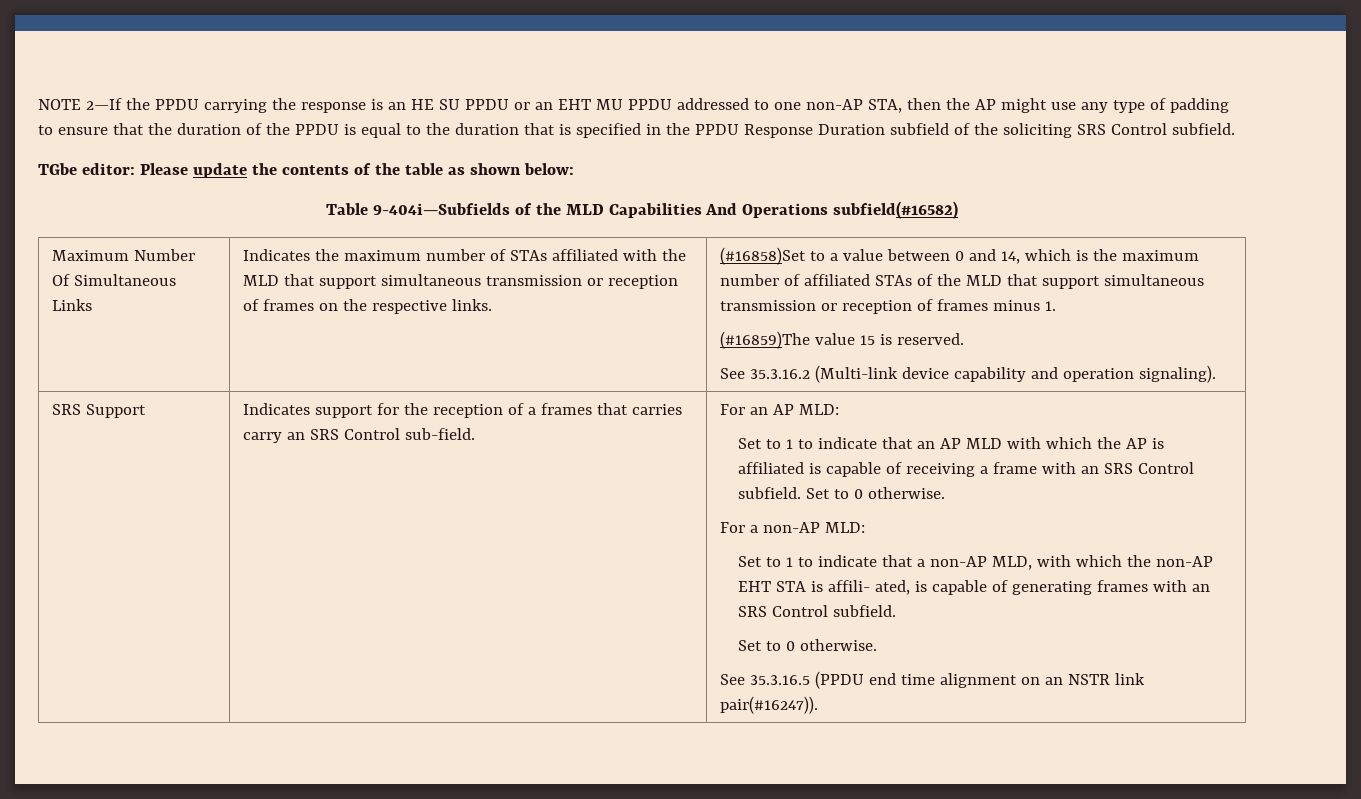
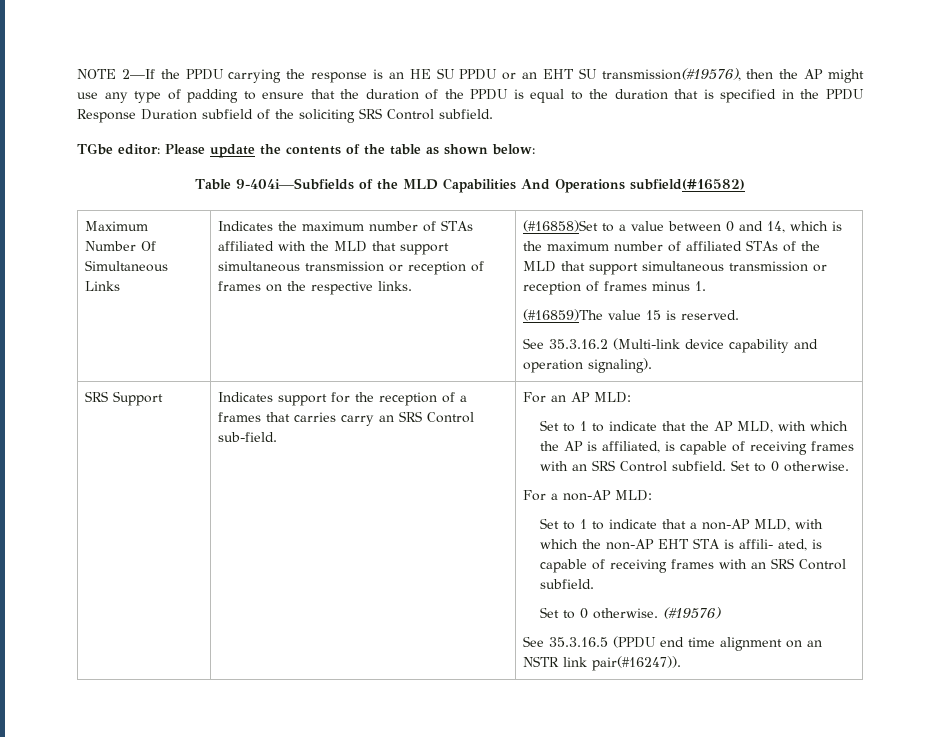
[595,98,902,113] MU PPDU addressed to one non-AP STA, -> [578,68,741,81] SU transmission(#19576),
[917,438,1003,449] an AP MLD -> [689,421,773,433] the AP MLD,
[738,462,1038,477] affiliated is capable of receiving a frame -> [601,441,854,455] affiliated, is capable of receiving frames
[1012,581,1093,595] generating -> [609,559,667,573] receiving
(878, 645) none -> [662,607,721,619] (#19576)

